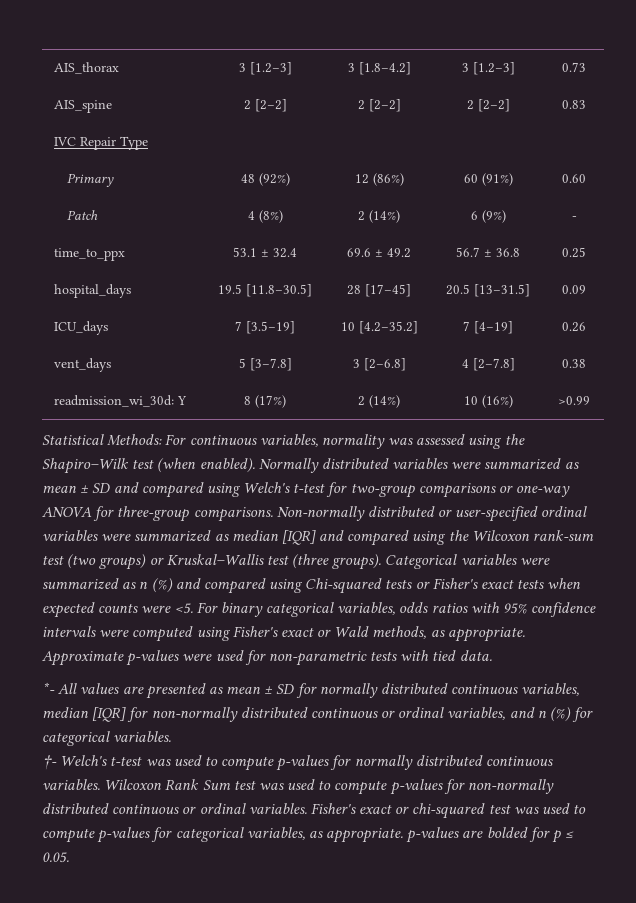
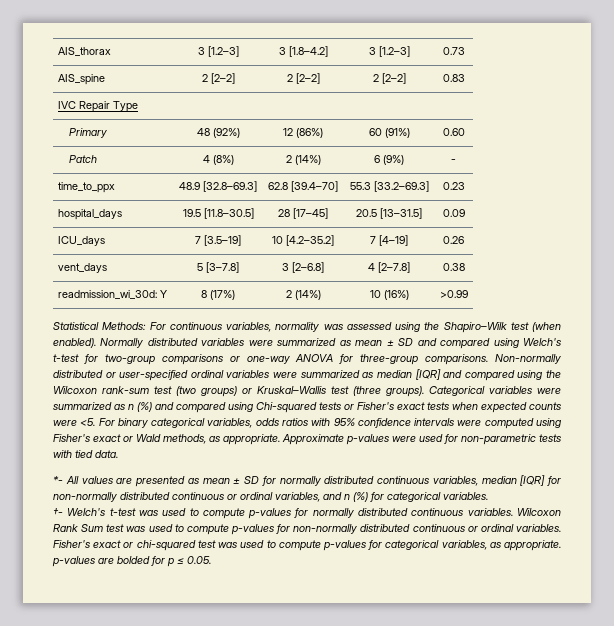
[233,247,297,258] [347,248,411,258] [456,247,520,257] [562,247,586,258] 53.1 ± 32.4 | 69.6 ± 49.2 | 56.7 ± 36.8 | 0.25 -> [179,181,257,192] [268,181,338,192] [349,181,429,192] [442,182,465,190] 48.9 [32.8–69.3] | 62.8 [39.4–70] | 55.3 [33.2–69.3] | 0.23

